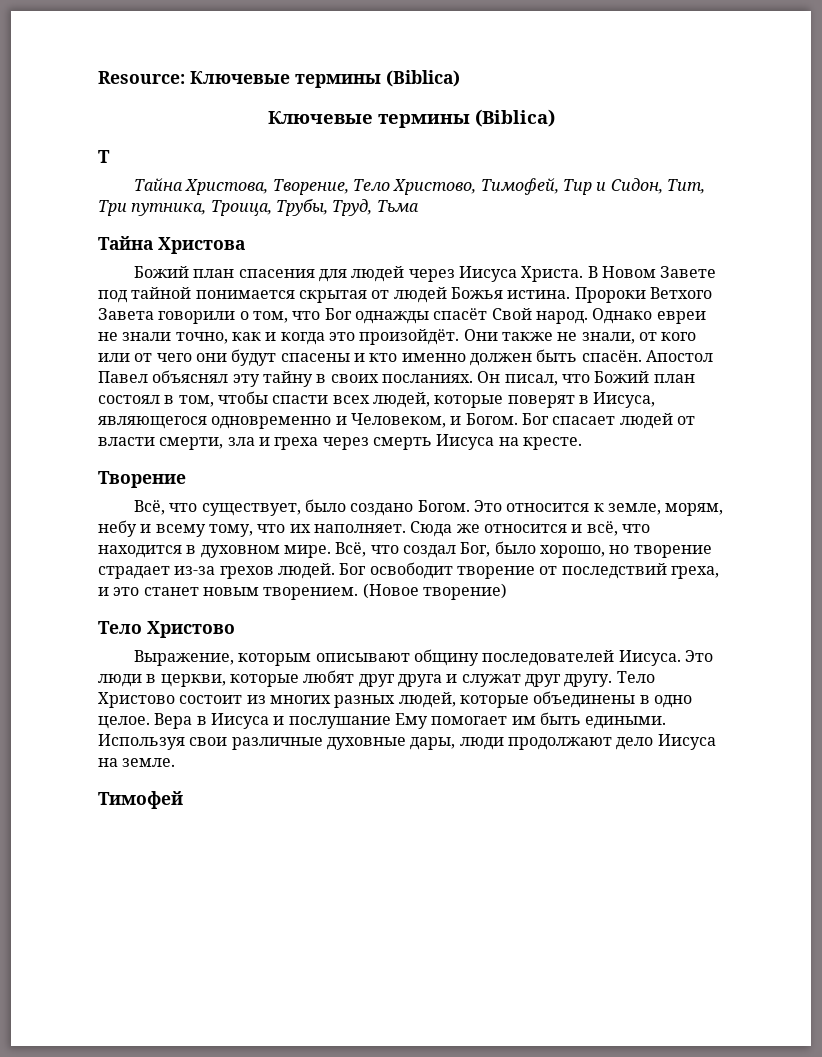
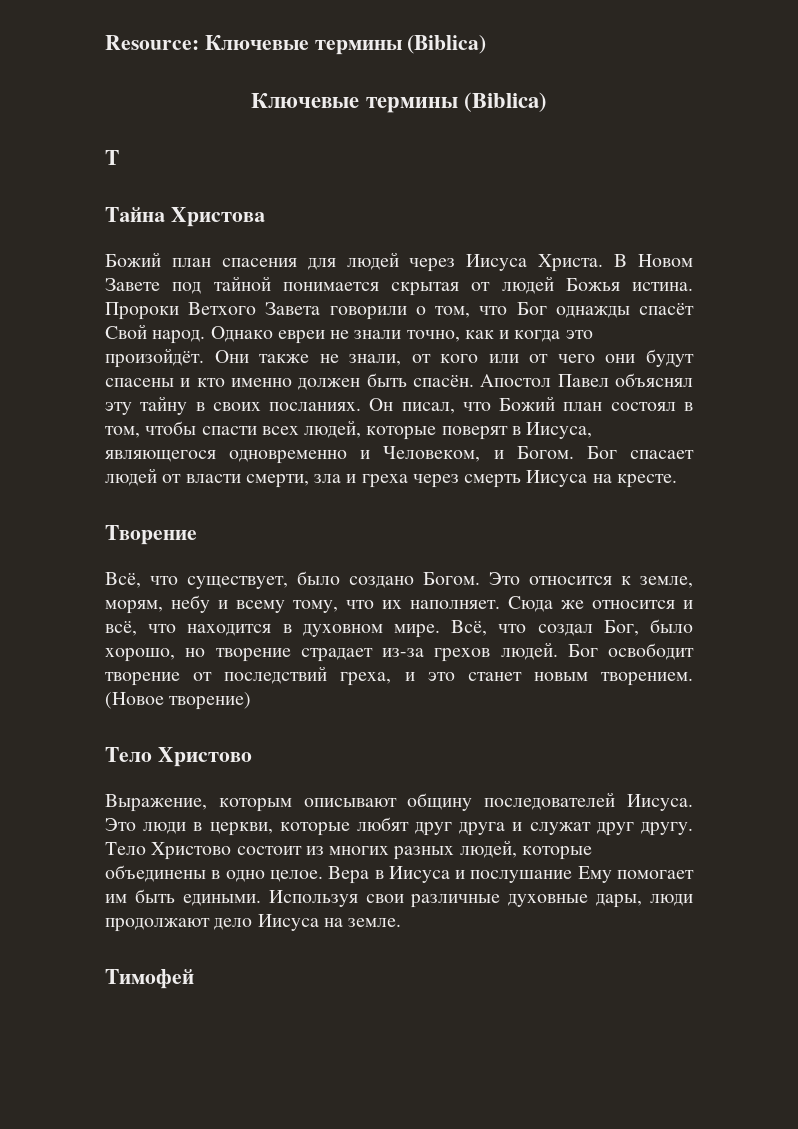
[134,178,705,195] [98,199,419,216] // Тайна Христова, Творение, Тело Христово, Тимофей, Тир и Сидон, Тит, Три путника, Троица, Трубы, Труд, Тьма -> (119, 157) none

